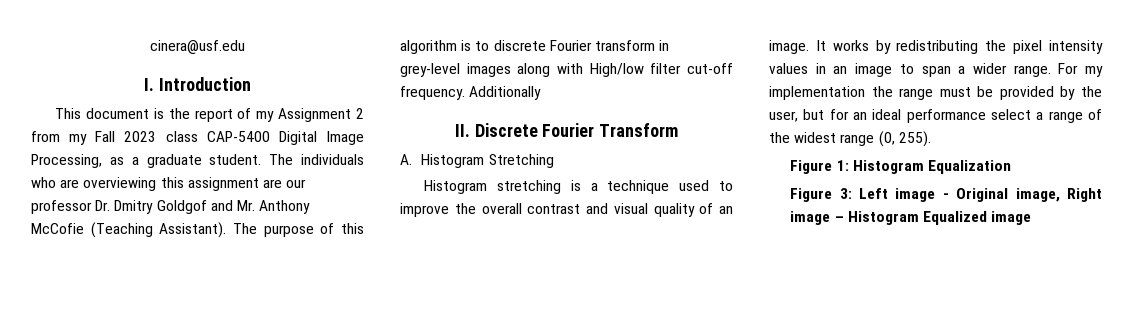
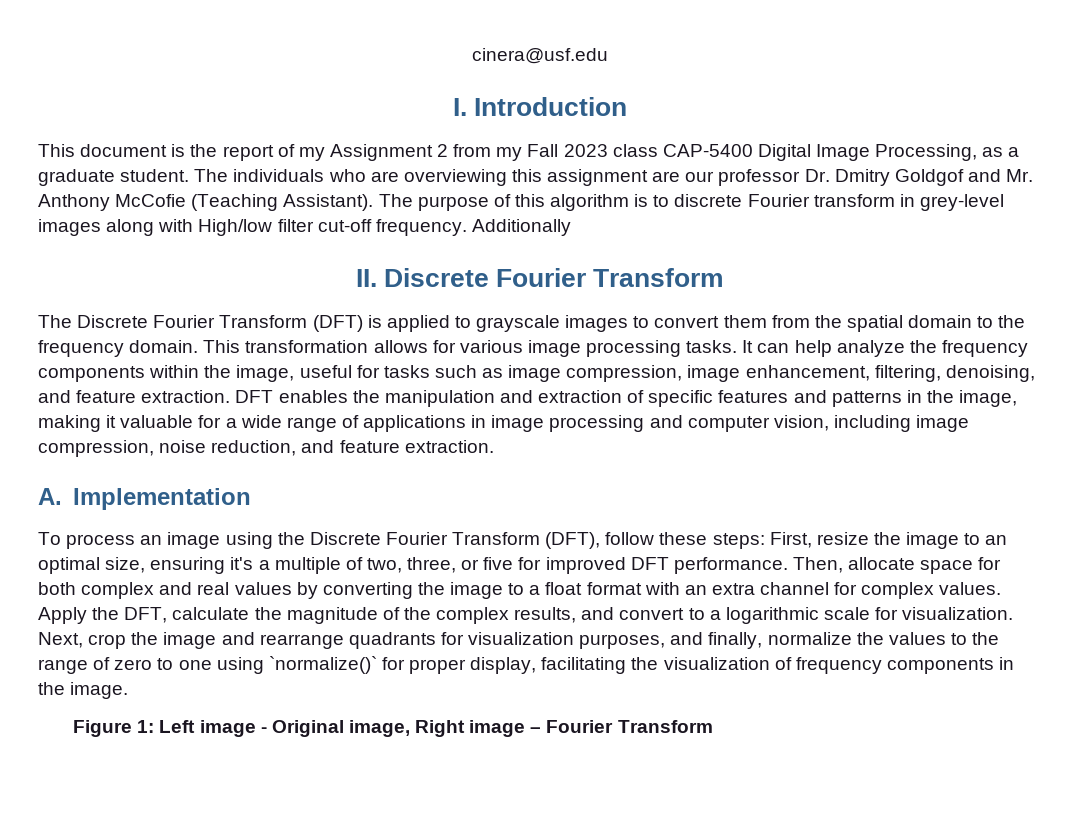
[400,154,554,168] [424,180,733,194] [400,203,733,217] [769,40,1103,54] [769,63,1103,77] [769,86,1102,100] [769,109,1102,123] [769,131,931,147] [790,160,1011,174] [790,188,852,202] A. Histogram Stretching // Histogram stretching is a technique used to improve the overall contrast and visual quality of an image. It works by redistributing the pixel intensity values in an image to span a wider range. For my implementation the range must be provided by the user, but for an ideal performance select a range of the widest range (0, 255). // Figure 1: Histogram Equalization // Figure 3: -> [38,315,1026,332] [38,340,1028,357] [38,365,1035,382] [38,390,1018,407] [38,415,970,432] [38,440,494,457] [38,488,252,510] [38,532,1008,549] [38,557,1002,574] [38,582,1002,599] [38,607,1014,624] [38,632,1000,649] [38,656,1015,674] [38,682,129,699] [73,720,155,737] The Discrete Fourier Transform (DFT) is applied to grayscale images to convert them from the spatial domain to the frequency domain. This transformation allows for various image processing tasks. It can help analyze the frequency components within the image, useful for tasks such as image compression, image enhancement, filtering, denoising, and feature extraction. DFT enables the manipulation and extraction of specific features and patterns in the image, making it valuable for a wide range of applications in image processing and computer vision, including image compression, noise reduction, and feature extraction. // A. Implementation // To process an image using the Discrete Fourier Transform (DFT), follow these steps: First, resize the image to an optimal size, ensuring it's a multiple of two, three, or five for improved DFT performance. Then, allocate space for both complex and real values by converting the image to a float format with an extra channel for complex values. Apply the DFT, calculate the magnitude of the complex results, and convert to a logarithmic scale for visualization. Next, crop the image and rearrange quadrants for visualization purposes, and finally, normalize the values to the range of zero to one using `normalize()` for proper display, facilitating the visualization of frequency components in the image. // Figure 1:
[847,211,1032,225] Histogram Equalized image -> [546,720,713,733] Fourier Transform

